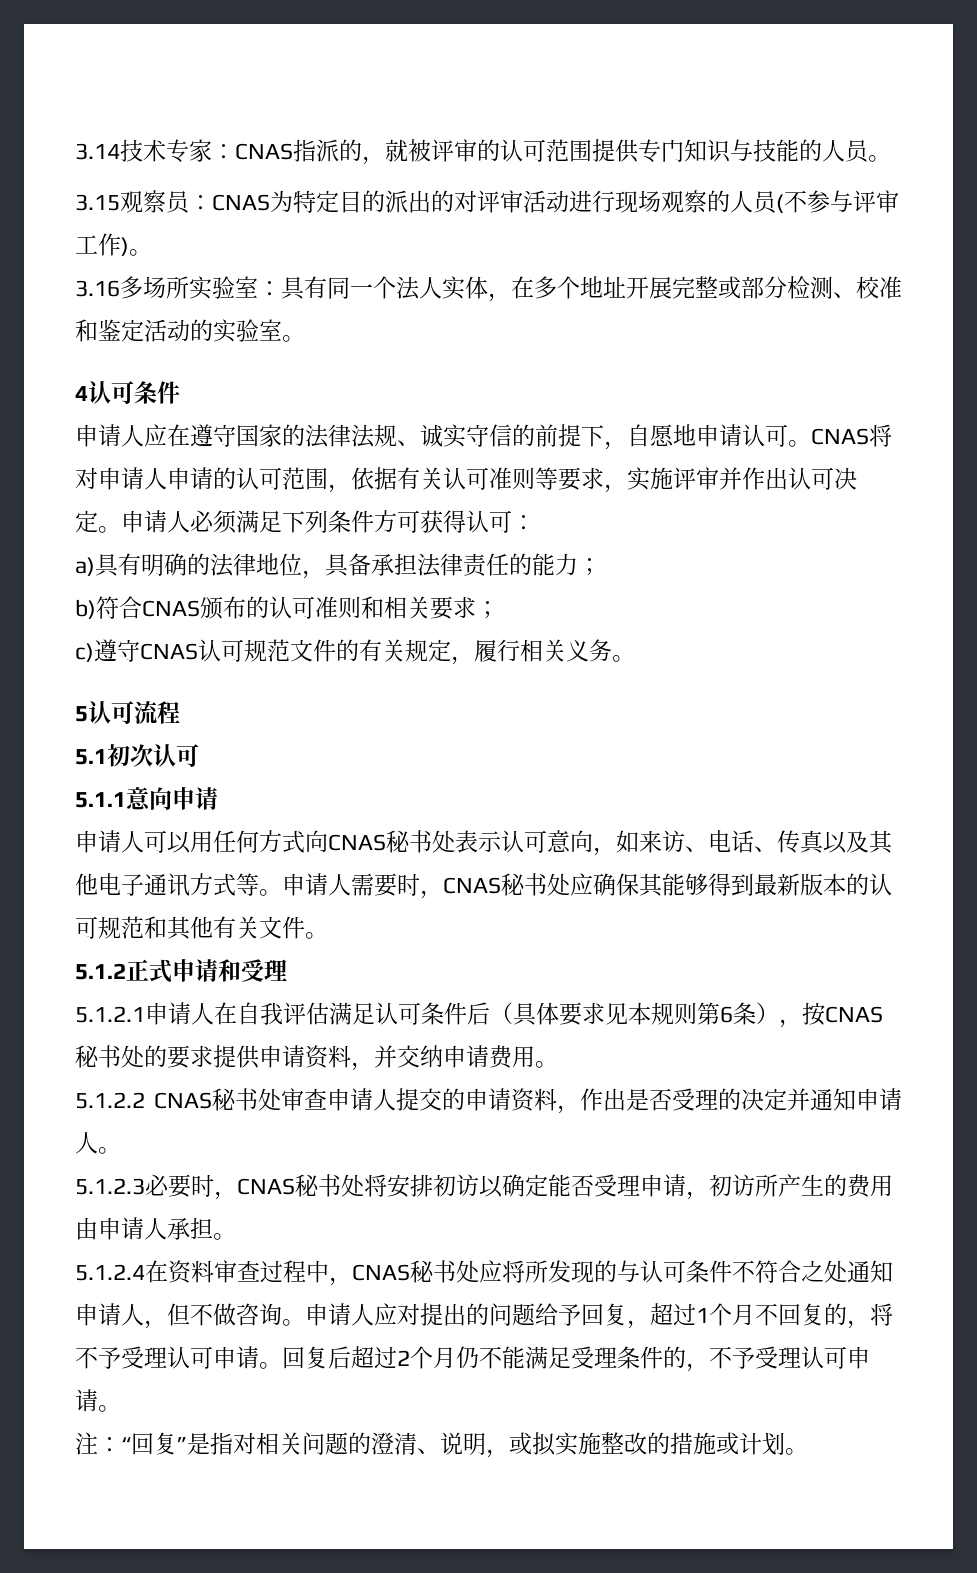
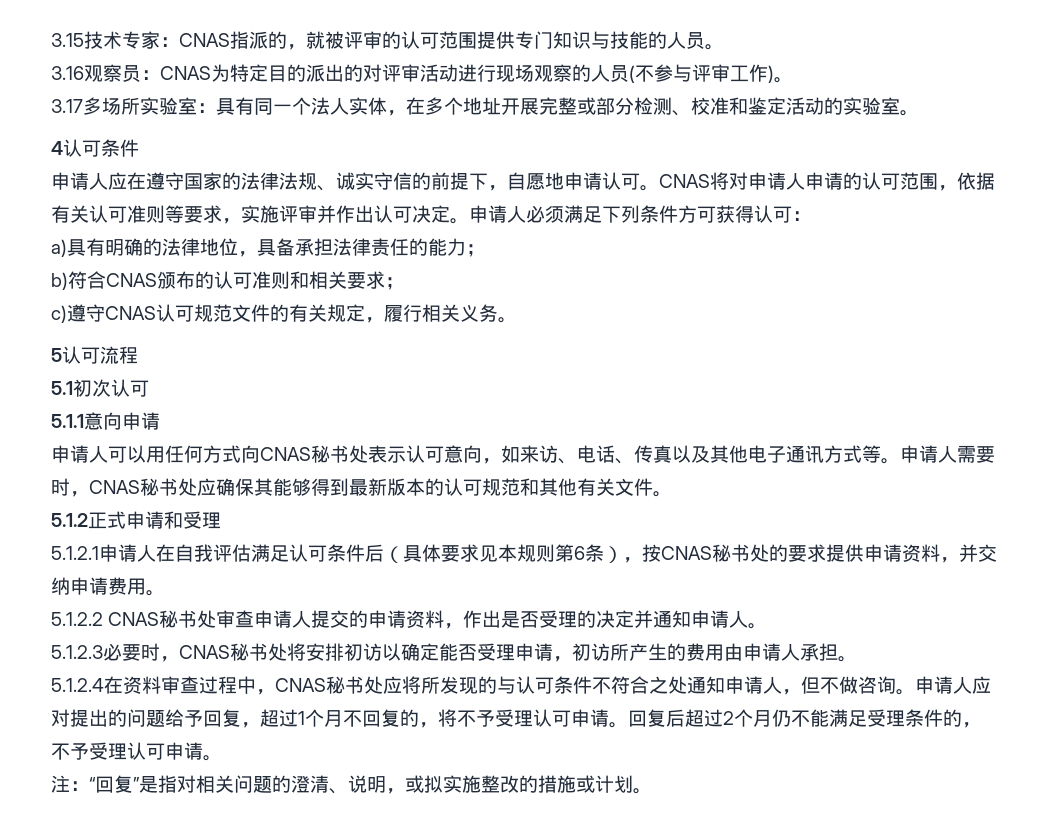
[75,143,120,160] 3.14 -> [51,33,84,47] 3.15
[75,194,120,211] 3.15 -> [51,66,84,80] 3.16
[75,280,120,297] 3.16 -> [51,99,83,113] 3.17

